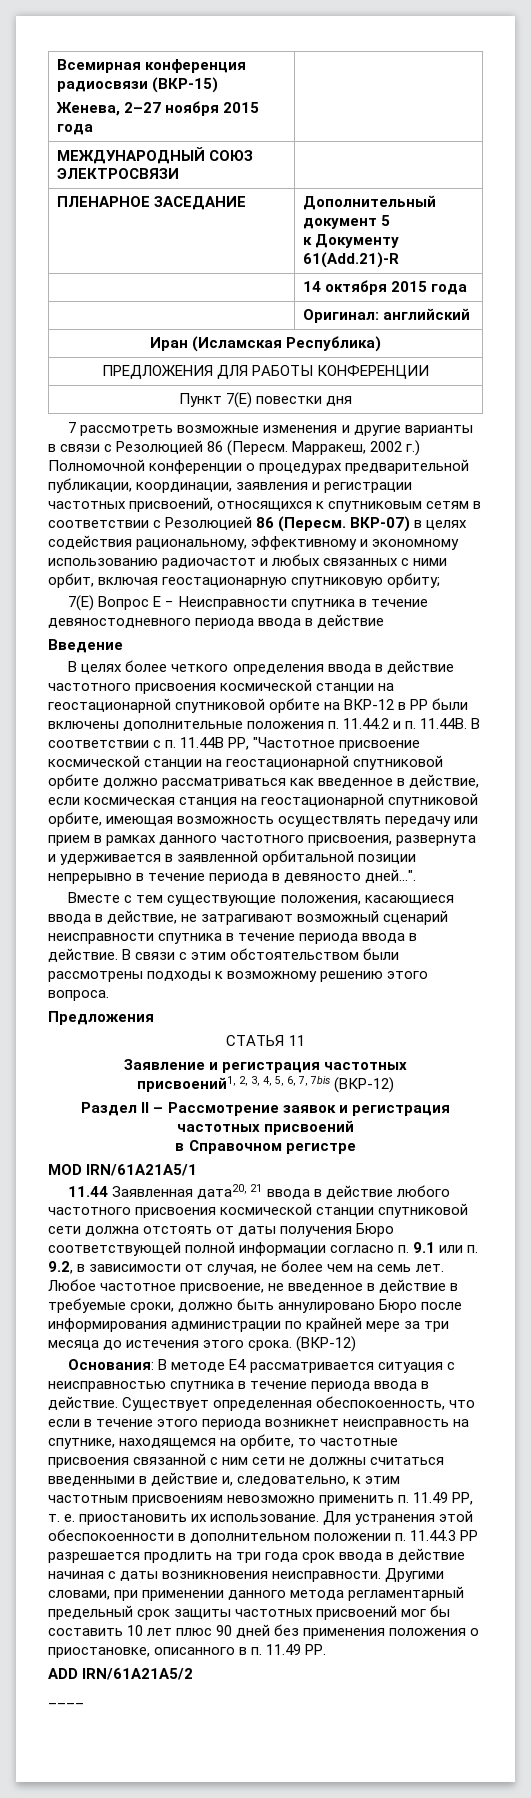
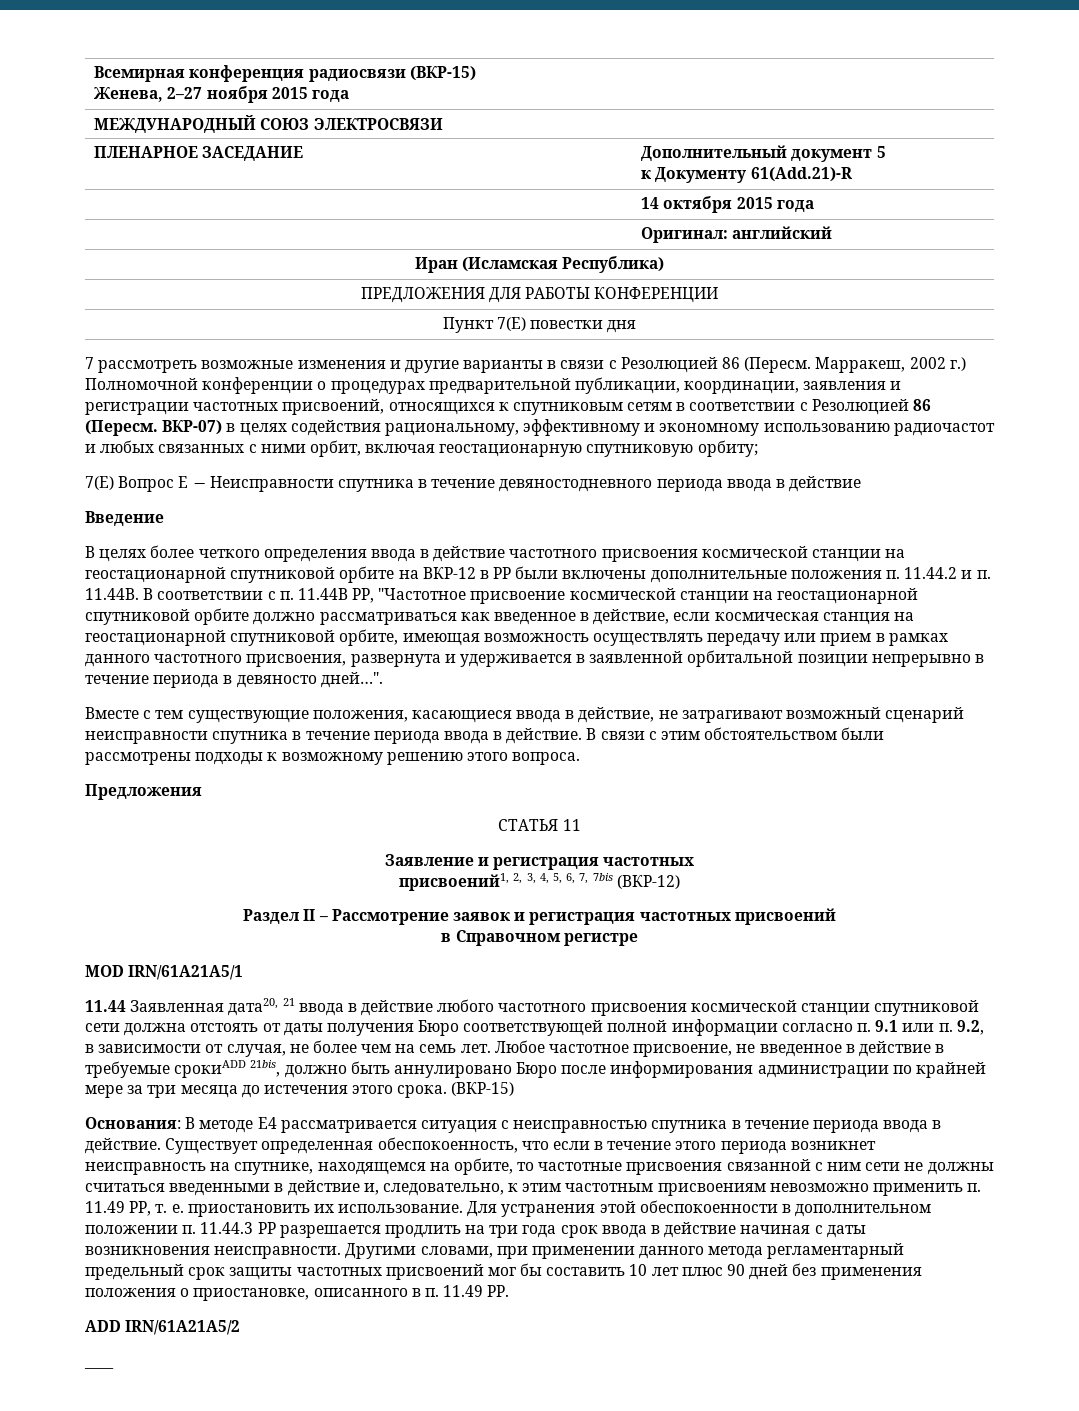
[130,1302,175,1313] сроки, -> [174,1060,281,1078] срокиADD 21bis,
[296,1336,357,1352] (ВКР-12) -> [451,1082,515,1096] (ВКР-15)

